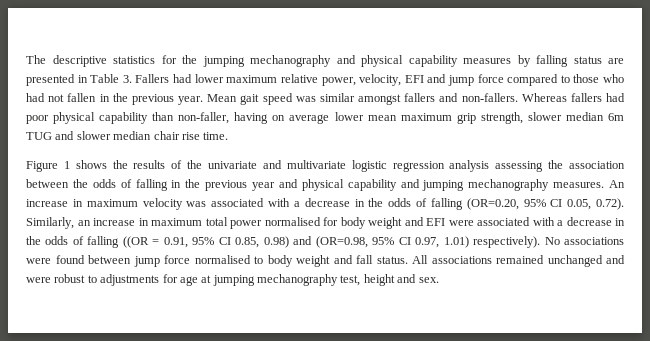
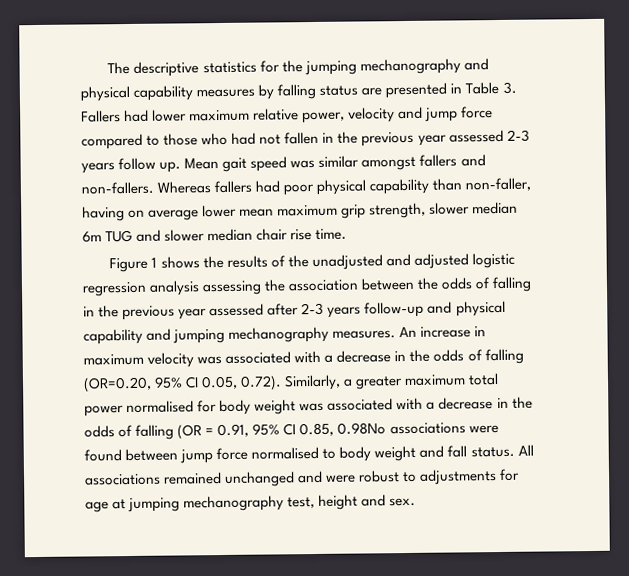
[359,74,424,86] velocity, EFI -> [348,107,396,123] velocity
[178,96,204,105] year. -> [417,129,530,146] [81,157,182,174] year assessed 2-3 years follow up.
[208,160,346,169] univariate and multivariate -> [311,253,469,271] unadjusted and adjusted
(275, 186) none -> [209,301,425,318] assessed after 2-3 years follow-up
[77,218,149,226] an increase in -> [343,376,404,390] a greater
[404,217,625,226] [26,236,149,248] and EFI were associated with a decrease in the odds of falling ((OR -> [299,396,533,412] [84,424,203,440] was associated with a decrease in the odds of falling (OR
[263,236,560,248] 0.98) and (OR=0.98, 95% CI 0.97, 1.01) respectively). No -> [337,422,387,435] 0.98No

